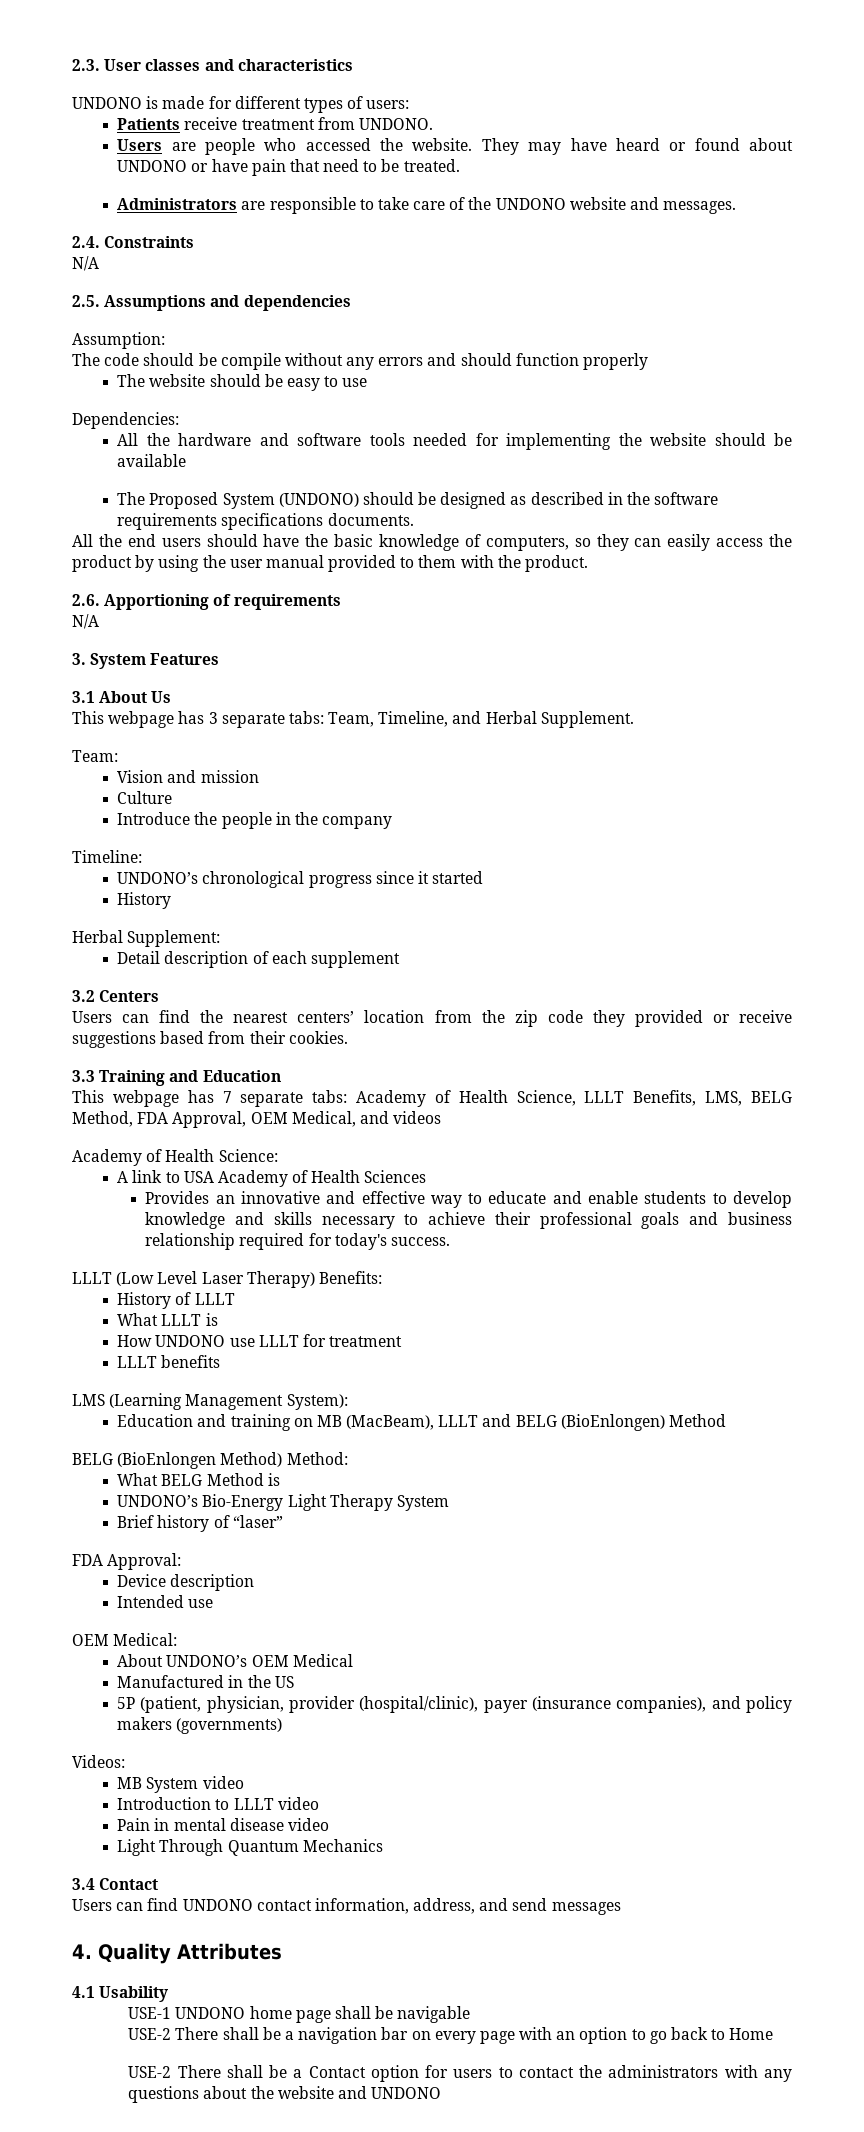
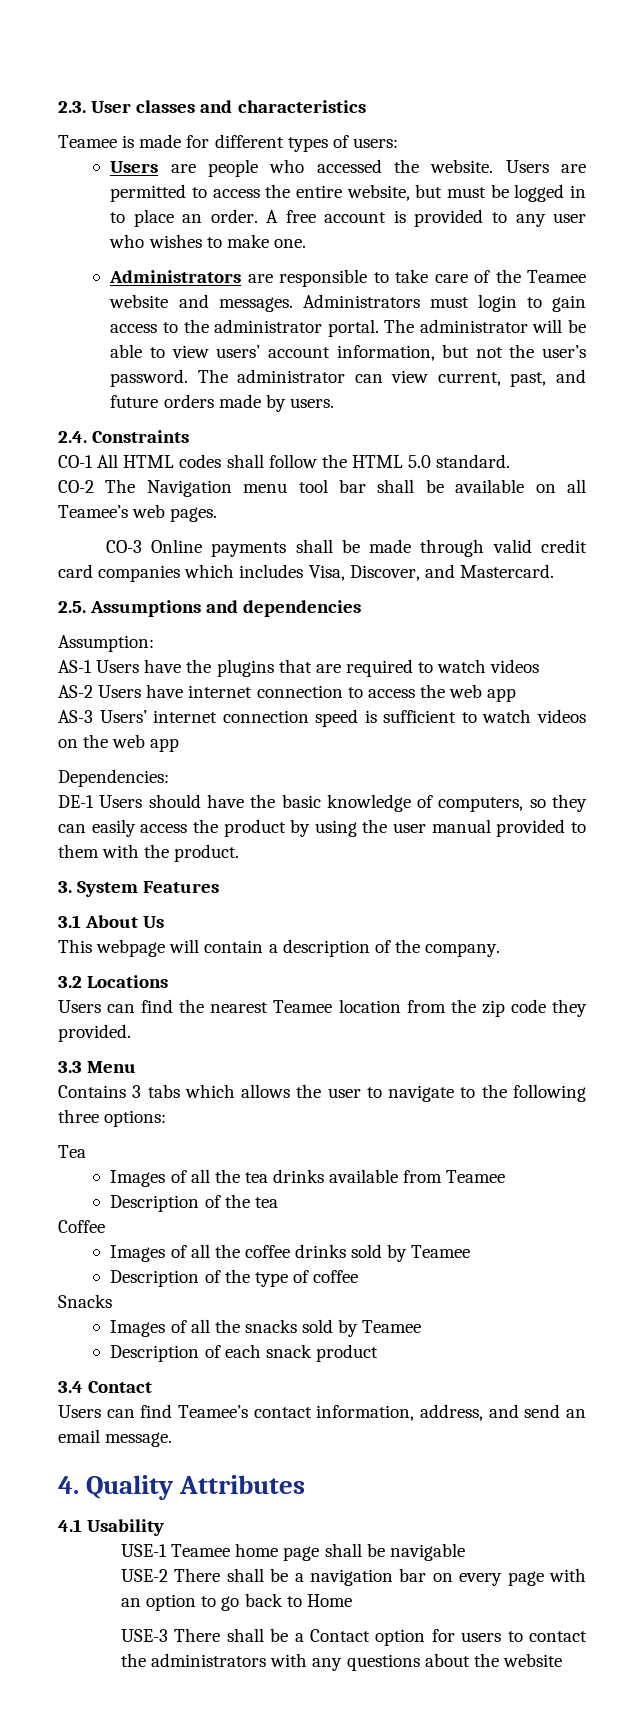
[72,97,142,109] UNDONO -> [58,135,117,148] Teamee
[117,117,433,130] // Patients receive treatment from UNDONO. -> (398, 143) none
[481,138,793,155] [117,159,460,176] They may have heard or found about UNDONO or have pain that need to be treated. -> [505,160,586,173] [110,184,586,202] [110,209,586,227] [109,234,306,248] Users are permitted to access the entire website, but must be logged in to place an order. A free account is provided to any user who wishes to make one.
[495,198,566,210] UNDONO -> [527,270,586,283] Teamee
[72,236,195,248] [72,256,99,271] // 2.4. Constraints // N/A -> [302,294,586,312] [110,319,586,337] [110,344,586,361] [110,369,586,387] [110,394,334,412] [58,430,190,443] [58,454,511,468] [58,479,586,497] [58,504,218,522] [105,539,587,557] [58,564,554,582] Administrators must login to gain access to the administrator portal. The administrator will be able to view users’ account information, but not the user’s password. The administrator can view current, past, and future orders made by users. // 2.4. Constraints // CO-1 All HTML codes shall follow the HTML 5.0 standard. // CO-2 The Navigation menu tool bar shall be available on all Teamee’s web pages. // CO-3 Online payments shall be made through valid credit card companies which includes Visa, Discover, and Mastercard.
[72,353,649,370] [117,374,368,391] [72,412,179,429] [117,433,792,450] [117,454,187,467] [117,492,719,509] [117,513,414,530] [72,534,201,547] The code should be compile without any errors and should function properly // The website should be easy to use // Dependencies: // All the hardware and software tools needed for implementing the website should be available // The Proposed System (UNDONO) should be designed as described in the software requirements specifications documents. // All the end users -> [58,659,540,677] [58,684,517,702] [58,709,586,727] [58,734,180,752] [58,769,169,787] [58,795,143,808] AS-1 Users have the plugins that are required to watch videos // AS-2 Users have internet connection to access the web app // AS-3 Users’ internet connection speed is sufficient to watch videos on the web app // Dependencies: // DE-1 Users
[72,594,341,610] [72,614,99,629] // 2.6. Apportioning of requirements // N/A -> (240, 853) none
[178,711,634,728] [72,750,118,762] [117,770,259,783] [117,791,173,804] [117,812,393,829] [72,850,142,863] [117,871,484,888] [117,892,172,909] [72,930,221,947] [117,951,400,968] has 3 separate tabs: Team, Timeline, and Herbal Supplement. // Team: // Vision and mission // Culture // Introduce the people in the company // Timeline: // UNDONO’s chronological progress since it started // History // Herbal Supplement: // Detail description of each supplement -> [169,939,501,957] will contain a description of the company.
[99,990,160,1002] Centers -> [87,975,169,988] Locations
[297,1011,355,1023] centers’ -> [273,1000,333,1013] Teamee
[634,1010,792,1027] [72,1031,348,1048] [72,1070,281,1086] [72,1090,792,1107] [72,1111,442,1128] [72,1149,278,1166] [117,1170,427,1187] [145,1191,792,1208] [145,1212,792,1229] [145,1233,451,1250] [72,1271,382,1288] [117,1292,235,1309] [117,1313,218,1326] [117,1334,403,1347] [117,1355,221,1368] [72,1393,348,1410] [117,1414,727,1431] [72,1452,348,1469] [117,1473,280,1486] [117,1494,449,1511] [117,1515,283,1532] [72,1553,182,1570] [117,1574,255,1591] [117,1595,214,1608] [72,1633,178,1646] [117,1654,353,1667] [117,1675,294,1688] [117,1696,792,1713] [117,1717,283,1734] [72,1755,125,1768] [117,1776,244,1793] [117,1797,319,1810] [117,1818,329,1831] [117,1839,383,1856] provided or receive suggestions based from their cookies. // 3.3 Training and Education // This webpage has 7 separate tabs: Academy of Health Science, LLLT Benefits, LMS, BELG Method, FDA Approval, OEM Medical, and videos // Academy of Health Science: // A link to USA Academy of Health Sciences // Provides an innovative and effective way to educate and enable students to develop knowledge and skills necessary to achieve their professional goals and business relationship required for today's success. // LLLT (Low Level Laser Therapy) Benefits: // History of LLLT // What LLLT is // How UNDONO use LLLT for treatment // LLLT benefits // LMS (Learning Management System): // Education and training on MB (MacBeam), LLLT and BELG (BioEnlongen) Method // BELG (BioEnlongen Method) Method: // What BELG Method is // UNDONO’s Bio-Energy Light Therapy System // Brief history of “laser” // FDA Approval: // Device description // Intended use // OEM Medical: // About UNDONO’s OEM Medical // Manufactured in the US // 5P (patient, physician, provider (hospital/clinic), payer (insurance companies), and policy makers (governments) // Videos: // MB System video // Introduction to LLLT video // Pain in mental disease video // Light Through Quantum Mechanics -> [58,1024,131,1042] [58,1061,137,1073] [58,1084,586,1102] [58,1109,167,1127] [58,1145,86,1158] [110,1169,506,1187] [110,1194,278,1212] [58,1220,105,1233] [110,1244,471,1262] [110,1269,359,1287] [58,1294,112,1308] [110,1319,422,1337] [110,1344,378,1362] provided. // 3.3 Menu // Contains 3 tabs which allows the user to navigate to the following three options: // Tea // Images of all the tea drinks available from Teamee // Description of the tea // Coffee // Images of all the coffee drinks sold by Teamee // Description of the type of coffee // Snacks // Images of all the snacks sold by Teamee // Description of each snack product
[182,1899,253,1911] UNDONO -> [178,1405,248,1418] Teamee’s
[551,1902,621,1915] messages -> [566,1409,587,1418] [58,1429,173,1447] an email message.
[175,2007,246,2019] UNDONO -> [171,1544,231,1557] Teamee
[128,2066,172,2078] USE-2 -> [121,1629,169,1642] USE-3
[337,2086,442,2099] and UNDONO -> (562, 1660) none

